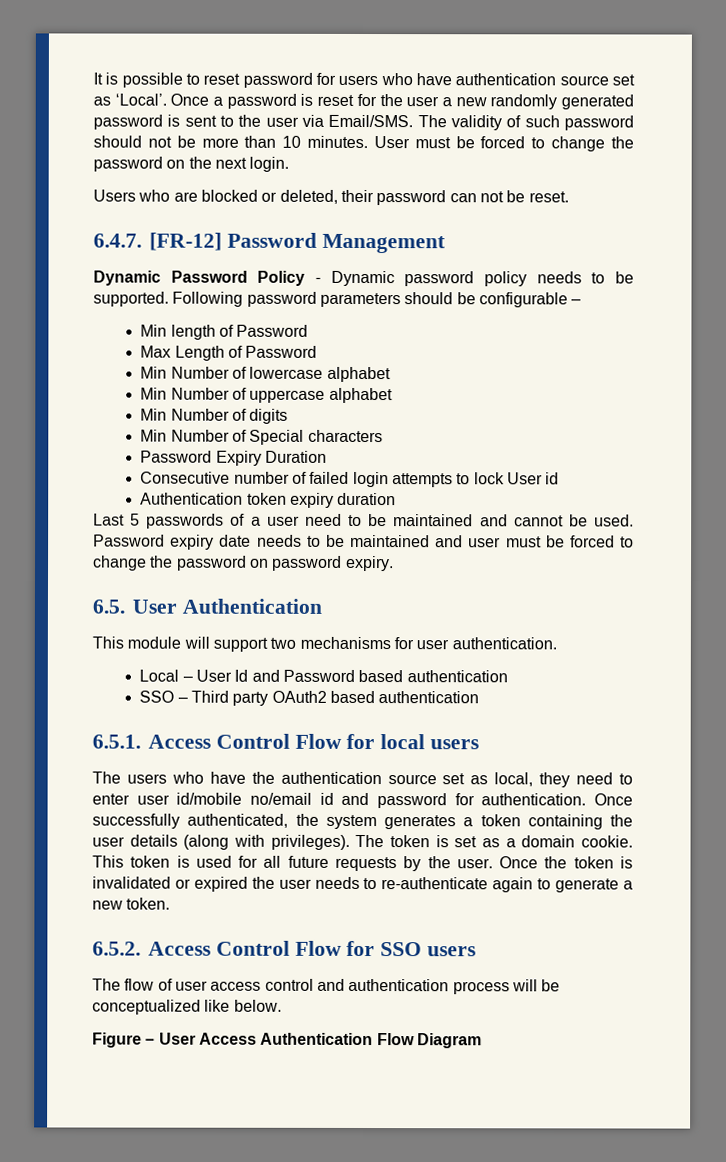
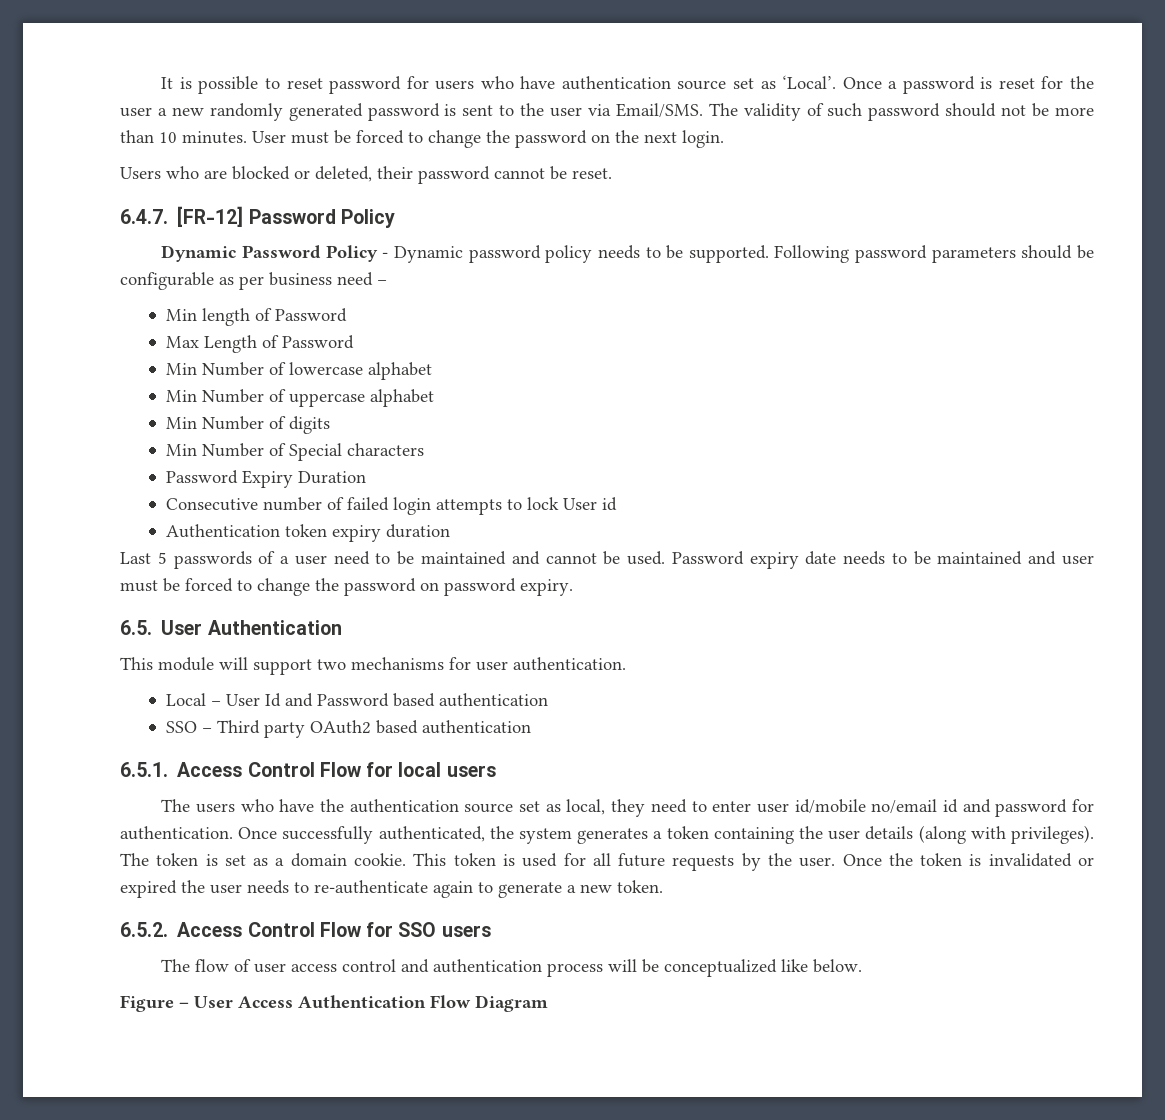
[449,191,504,203] can not -> [494,168,545,179] cannot
[321,233,446,254] Management -> [340,209,395,228] Policy
(568, 300) none -> [219,272,373,290] as per business need

